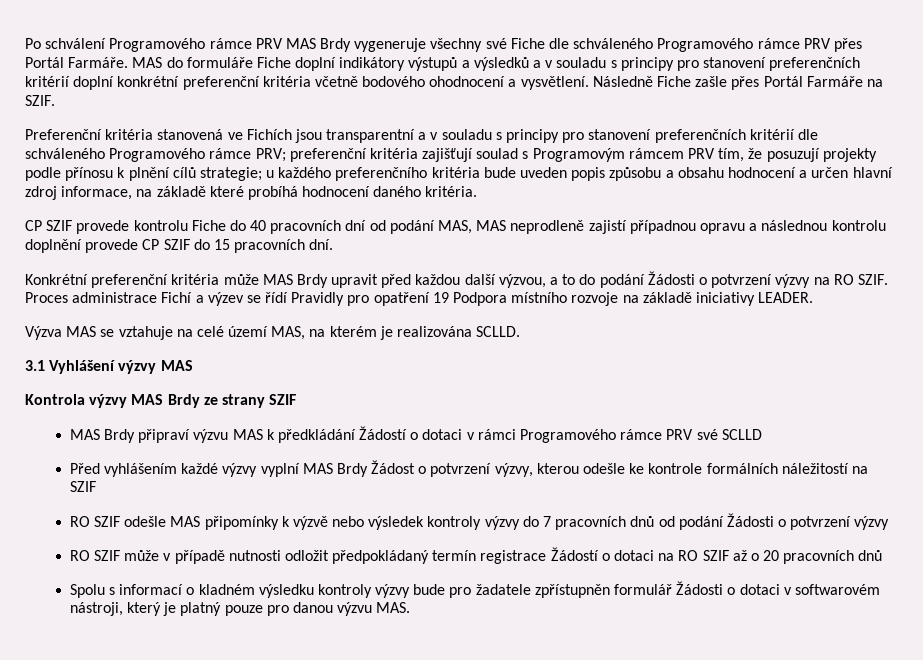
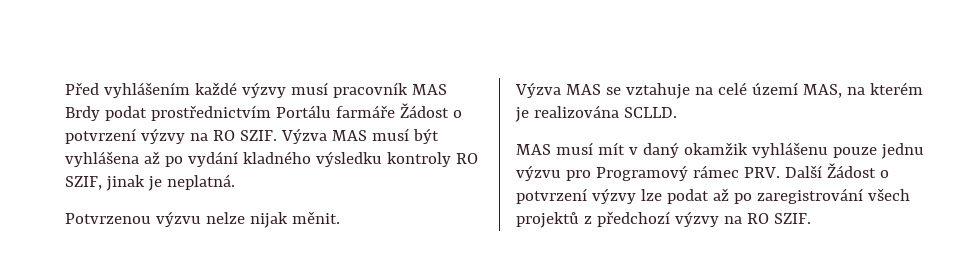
[25,38,862,52] [25,57,861,71] [25,76,883,90] [25,95,55,106] [25,129,818,143] [25,148,877,162] [25,167,893,181] [25,186,478,200] [25,220,886,234] [25,239,334,253] [25,271,695,288] Po schválení Programového rámce PRV MAS Brdy vygeneruje všechny své Fiche dle schváleného Programového rámce PRV přes Portál Farmáře. MAS do formuláře Fiche doplní indikátory výstupů a výsledků a v souladu s principy pro stanovení preferenčních kritérií doplní konkrétní preferenční kritéria včetně bodového ohodnocení a vysvětlení. Následně Fiche zašle přes Portál Farmáře na SZIF. // Preferenční kritéria stanovená ve Fichích jsou transparentní a v souladu s principy pro stanovení preferenčních kritérií dle schváleného Programového rámce PRV; preferenční kritéria zajišťují soulad s Programovým rámcem PRV tím, že posuzují projekty podle přínosu k plnění cílů strategie; u každého preferenčního kritéria bude uveden popis způsobu a obsahu hodnocení a určen hlavní zdroj informace, na základě které probíhá hodnocení daného kritéria. // CP SZIF provede kontrolu Fiche do 40 pracovních dní od podání MAS, MAS neprodleně zajistí případnou opravu a následnou kontrolu doplnění provede CP SZIF do 15 pracovních dní. // Konkrétní preferenční kritéria může MAS Brdy upravit před každou další výzvou, a to do podání Žádosti -> [65,82,447,98] [65,103,449,121] Před vyhlášením každé výzvy musí pracovník MAS Brdy podat prostřednictvím Portálu farmáře Žádost
[25,292,814,306] Proces administrace Fichí a výzev se řídí Pravidly pro opatření 19 Podpora místního rozvoje na základě iniciativy LEADER. -> [280,128,439,144] [65,151,478,167] [65,174,235,191] [65,211,340,228] Výzva MAS musí být vyhlášena až po vydání kladného výsledku kontroly RO SZIF, jinak je neplatná. // Potvrzenou výzvu nelze nijak měnit.
[25,360,193,374] [25,394,297,408] [69,426,762,443] [69,460,868,477] [69,481,96,492] [69,513,890,530] [69,547,883,564] [69,581,880,598] [69,602,411,616] 3.1 Vyhlášení výzvy MAS // Kontrola výzvy MAS Brdy ze strany SZIF // MAS Brdy připraví výzvu MAS k předkládání Žádostí o dotaci v rámci Programového rámce PRV své SCLLD // Před vyhlášením každé výzvy vyplní MAS Brdy Žádost o potvrzení výzvy, kterou odešle ke kontrole formálních náležitostí na SZIF // RO SZIF odešle MAS připomínky k výzvě nebo výsledek kontroly výzvy do 7 pracovních dnů od podání Žádosti o potvrzení výzvy // RO SZIF může v případě nutnosti odložit předpokládaný termín registrace Žádostí o dotaci na RO SZIF až o 20 pracovních dnů // Spolu s informací o kladném výsledku kontroly výzvy bude pro žadatele zpřístupněn formulář Žádosti o dotaci v softwarovém nástroji, který je platný pouze pro danou výzvu MAS. -> [516,142,924,159] [516,163,889,181] [516,188,910,204] [516,211,811,228] MAS musí mít v daný okamžik vyhlášenu pouze jednu výzvu pro Programový rámec PRV. Další Žádost o potvrzení výzvy lze podat až po zaregistrování všech projektů z předchozí výzvy na RO SZIF.

